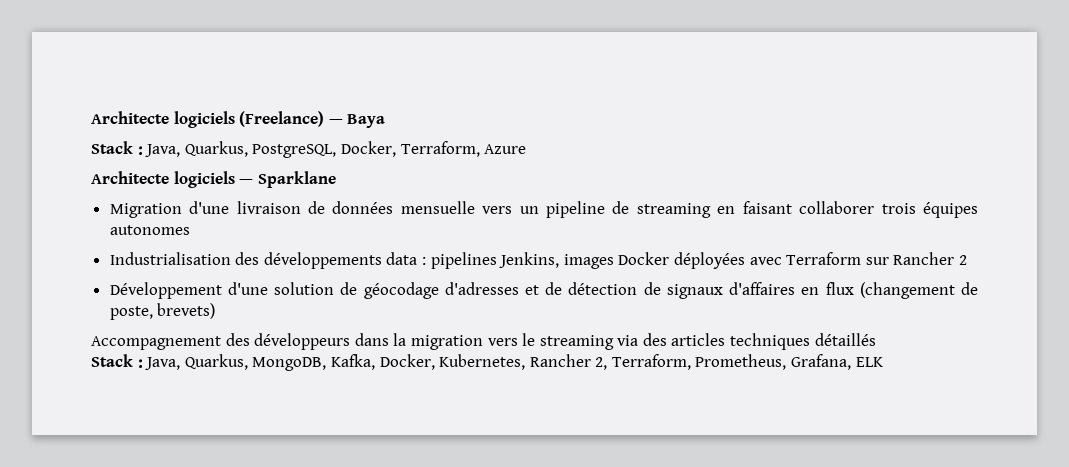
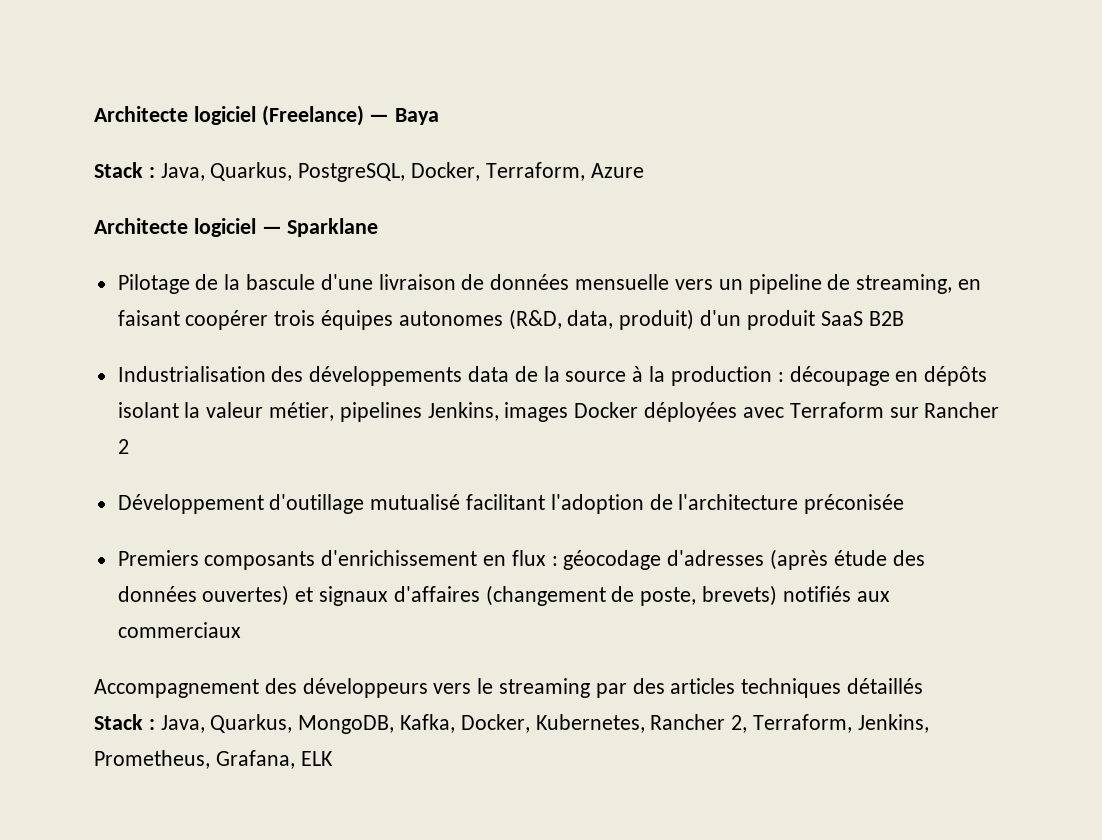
[91,111,235,128] Architecte logiciels -> [94,106,256,125] Architecte logiciel
[173,171,235,188] logiciels -> [193,218,256,237] logiciel
[109,203,182,218] Migration -> [117,274,316,294] Pilotage de la bascule
[636,203,711,218] streaming -> [856,274,953,294] streaming,
[799,201,875,214] collaborer -> [185,310,269,330] coopérer
[109,252,427,269] // Industrialisation des développements data : -> [508,309,904,330] [117,366,988,386] [117,402,335,421] (R&D, data, produit) d'un produit SaaS B2B // Industrialisation des développements data de la source à la production : découpage en dépôts isolant la valeur métier,
[227,282,854,299] d'une solution de géocodage d'adresses et de détection de signaux d'affaires en flux -> [269,494,905,514] [117,549,925,570] [117,585,480,606] d'outillage mutualisé facilitant l'adoption de l'architecture préconisée // Premiers composants d'enrichissement en flux : géocodage d'adresses (après étude des données ouvertes) et signaux d'affaires
(216, 311) none -> [782,586,890,602] [117,622,241,638] notifiés aux commerciaux
[354,333,483,350] dans la migration -> (428, 688) none
[617,335,639,346] via -> [595,683,627,698] par
(691, 362) none -> [857,714,929,733] Jenkins,

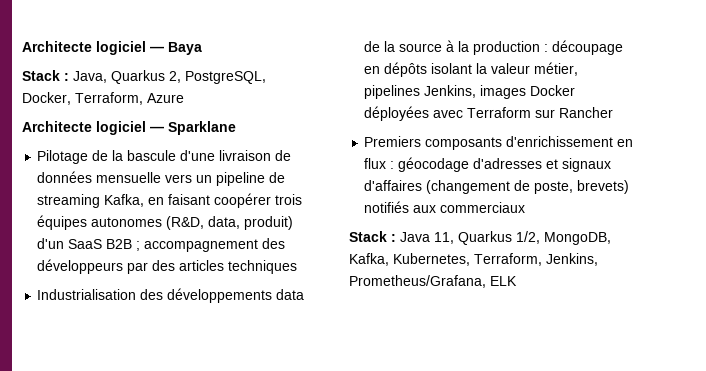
[94,105,364,126] Architecte logiciel (Freelance) -> [22,41,146,55] Architecte logiciel
[210,162,293,181] Quarkus, -> [111,70,181,84] Quarkus 2,
[856,274,953,294] streaming, -> [37,194,145,208] streaming Kafka,
[746,310,815,330] produit -> (65, 243) none
(904, 318) none -> [136,238,286,252] [37,259,298,274] ; accompagnement des développeurs par des articles techniques
[117,439,129,454] [117,494,905,514] 2 // Développement d'outillage mutualisé facilitant l'adoption de l'architecture préconisée -> (614, 112) none
[770,549,925,570] [117,585,290,606] (après étude des données ouvertes) -> (543, 163) none
[94,678,924,698] [94,714,929,734] [94,750,295,769] Accompagnement des développeurs vers le streaming par des articles techniques détaillés // Stack : Java, Quarkus, MongoDB, Kafka, Docker, Kubernetes, Rancher 2, Terraform, Jenkins, Prometheus, Grafana, -> [349,231,611,245] [349,253,598,266] [349,275,486,288] Stack : Java 11, Quarkus 1/2, MongoDB, Kafka, Kubernetes, Terraform, Jenkins, Prometheus/Grafana,

